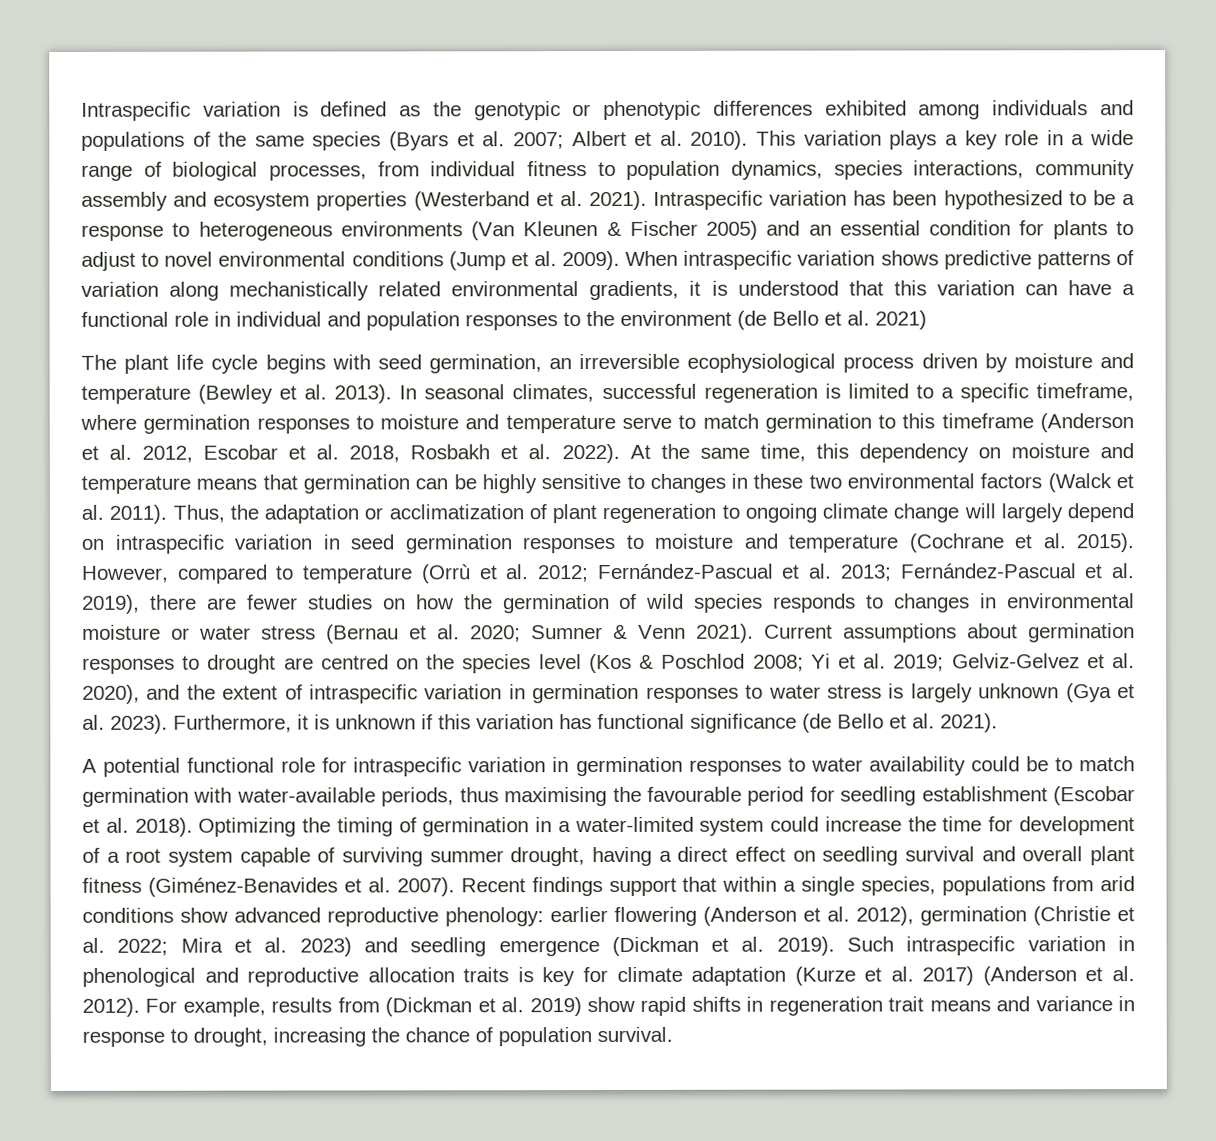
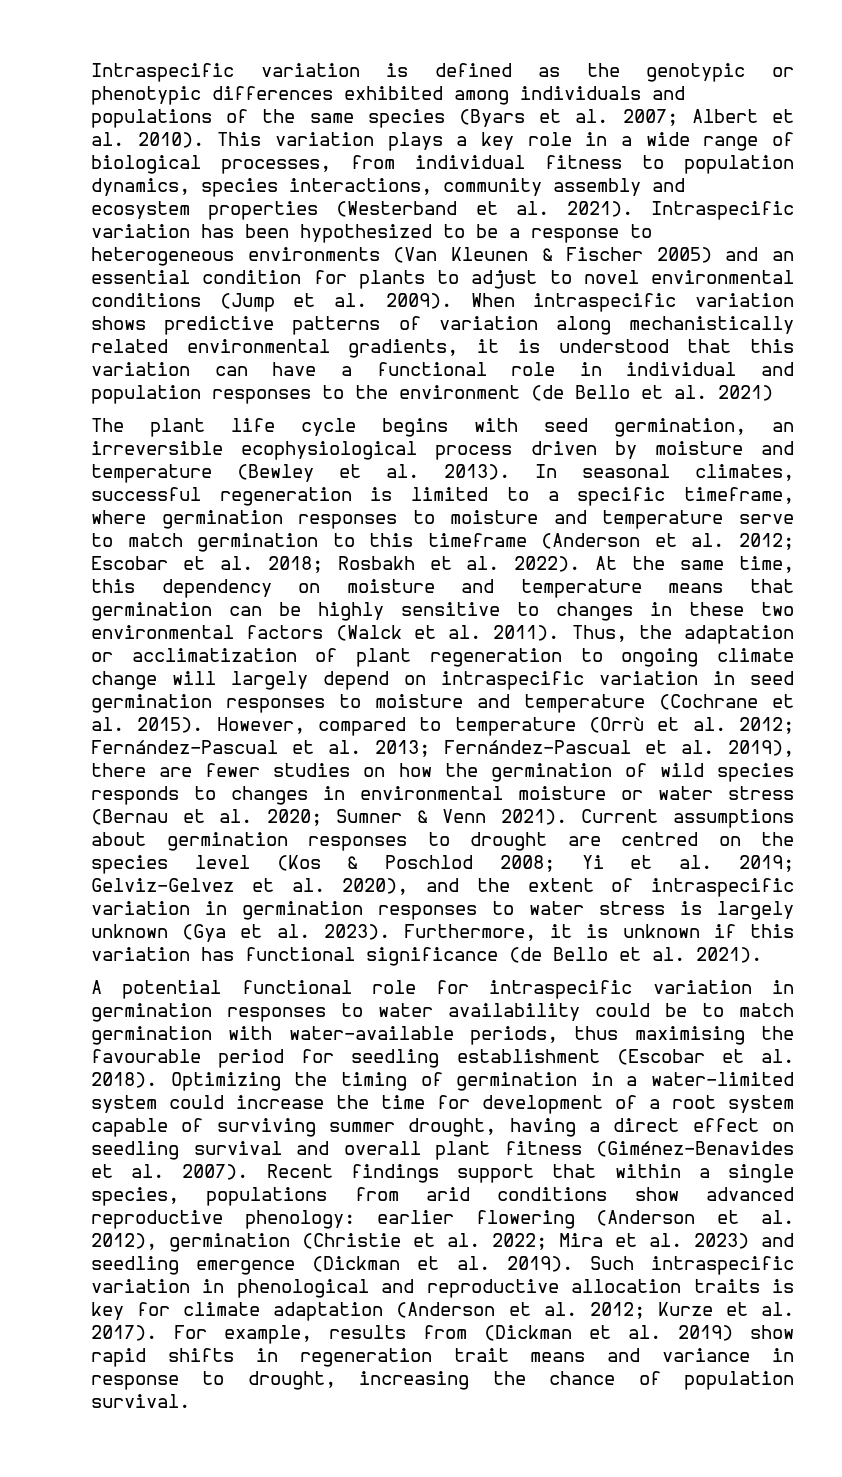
[142,445,194,463] 2012, -> [738,533,794,550] 2012;
[349,445,401,463] 2018, -> [267,556,323,573] 2018;
[794,966,1135,986] [82,997,140,1017] (Kurze et al. 2017) (Anderson et al. 2012). -> [396,1302,795,1319] [91,1325,157,1341] (Anderson et al. 2012; Kurze et al. 2017).

